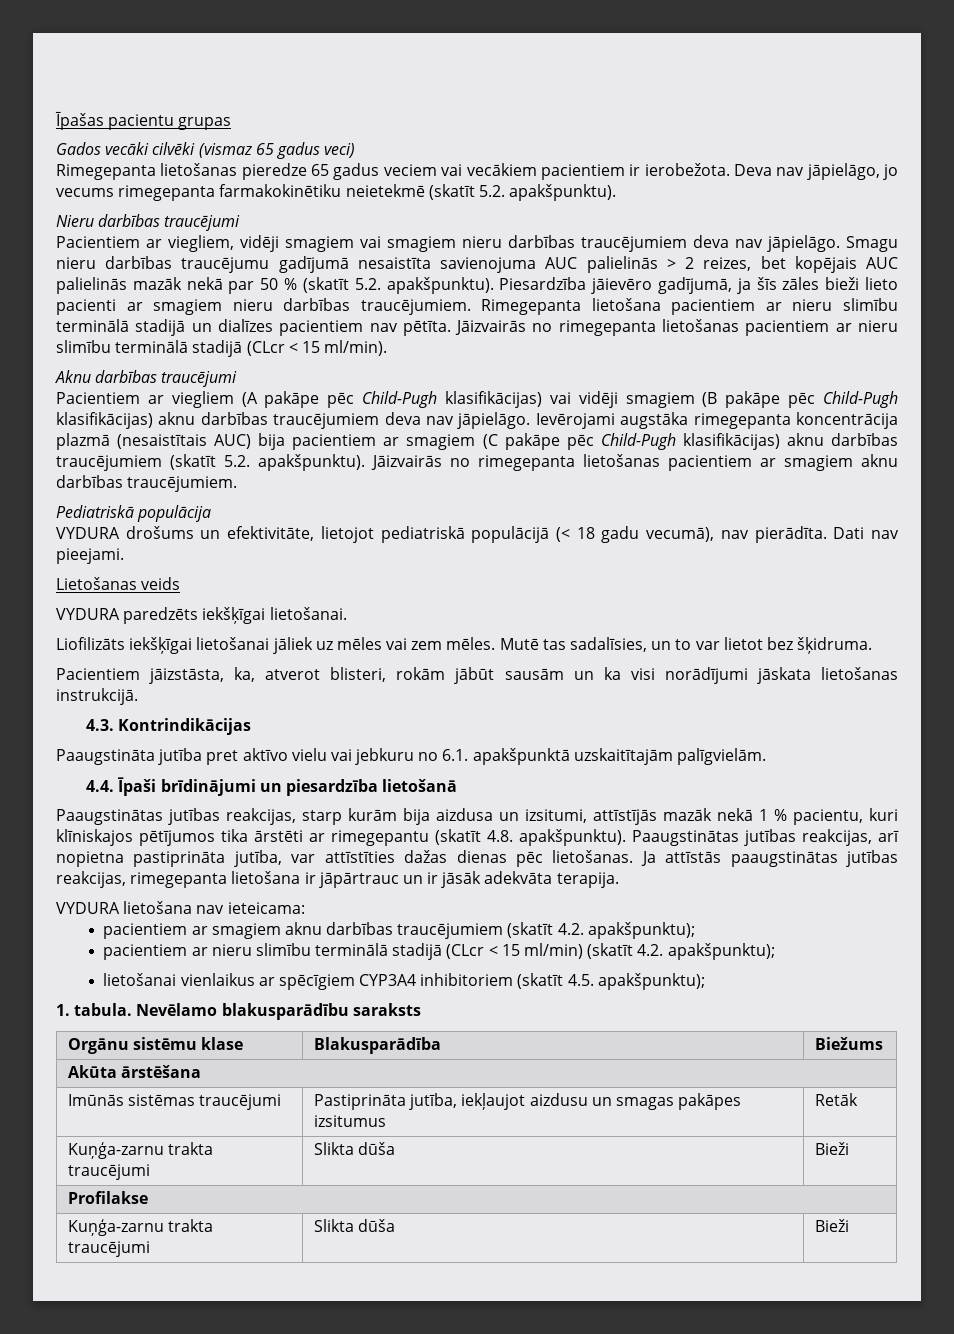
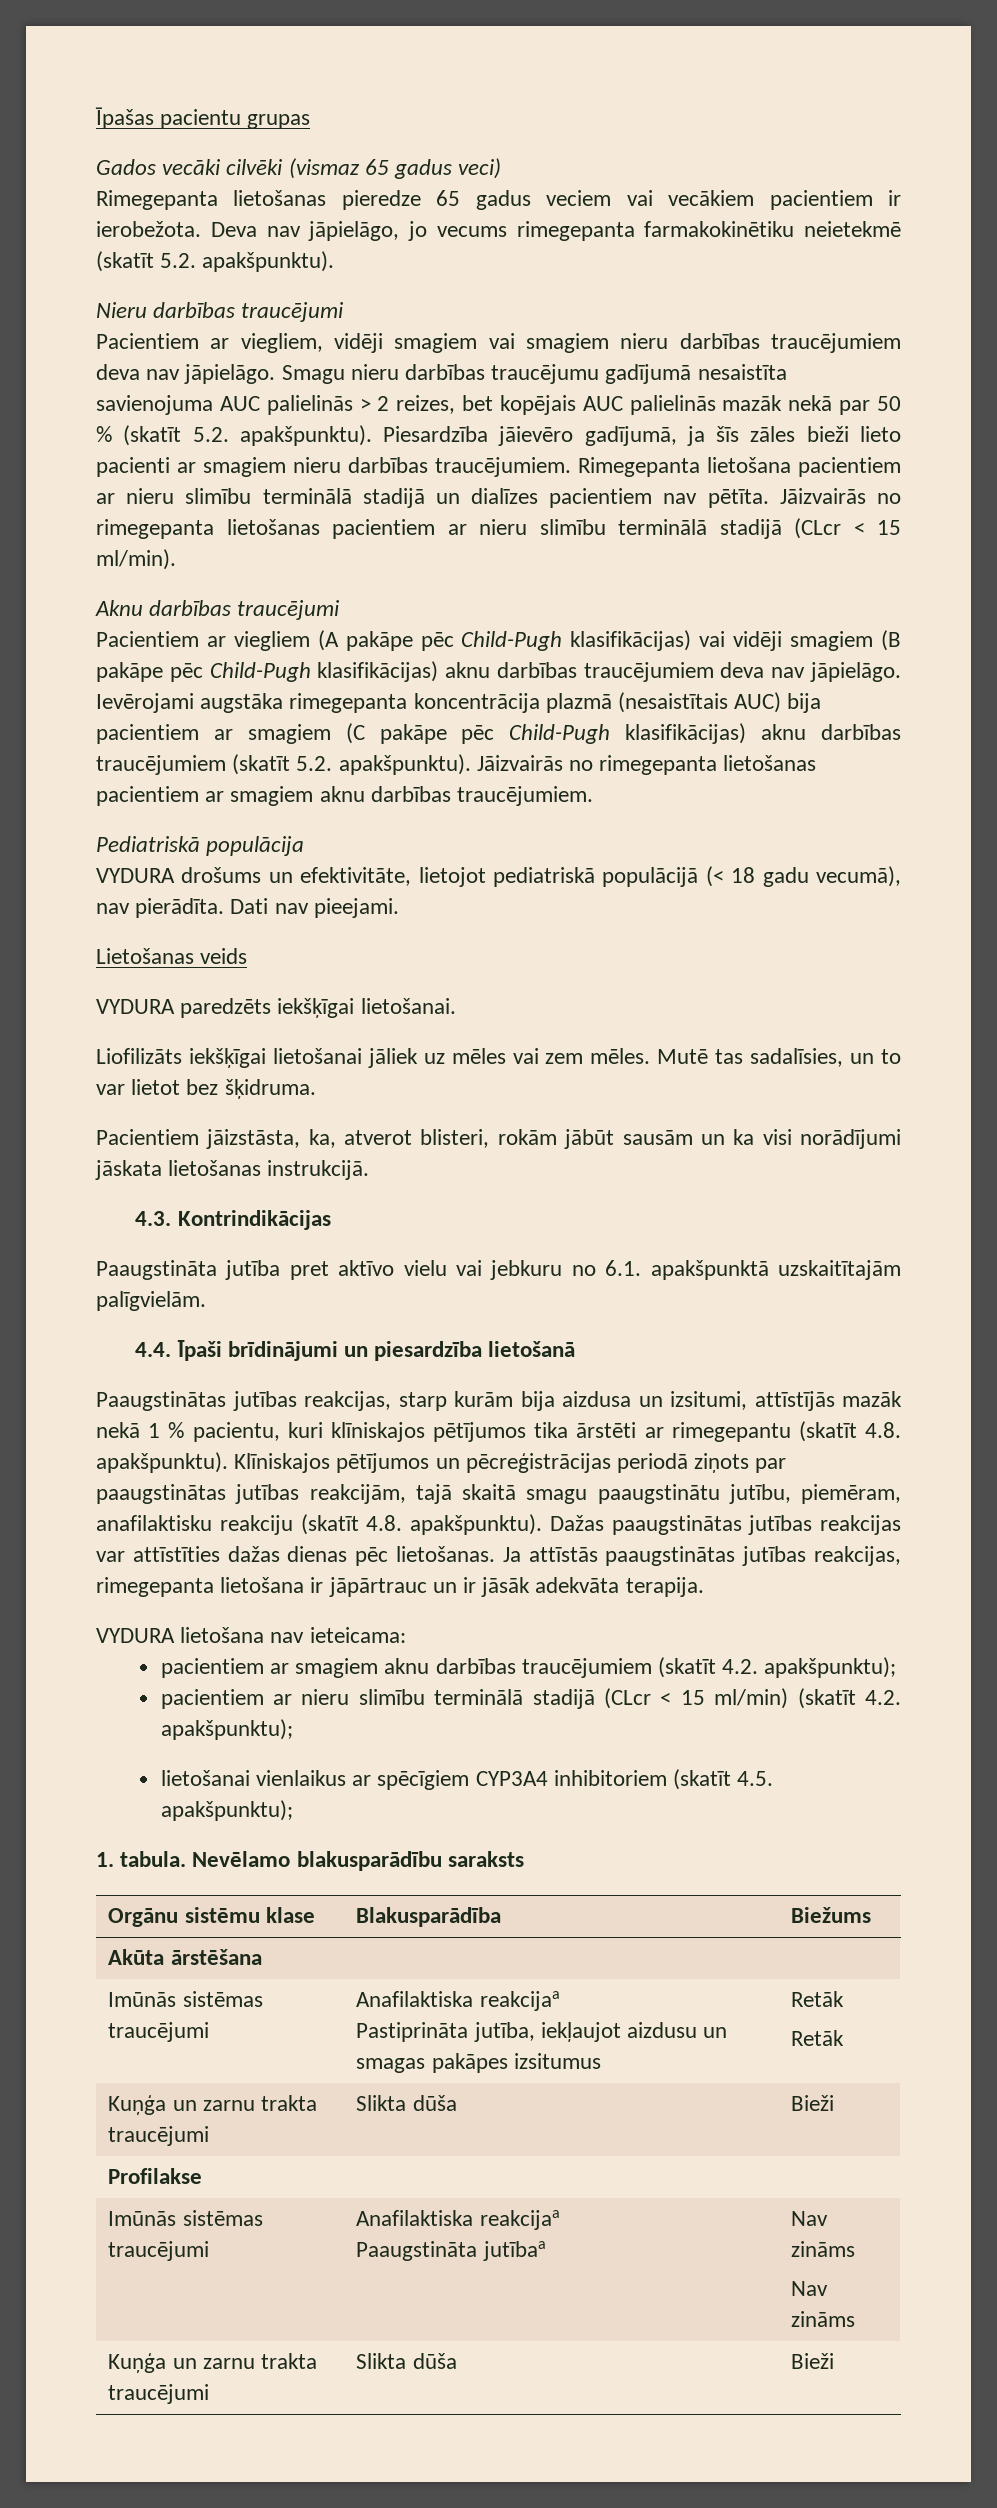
[632,829,899,846] [56,850,282,867] Paaugstinātas jutības reakcijas, arī nopietna pastiprināta jutība, -> [234,1453,787,1473] [96,1484,901,1504] [96,1514,901,1535] Klīniskajos pētījumos un pēcreģistrācijas periodā ziņots par paaugstinātas jutības reakcijām, tajā skaitā smagu paaugstinātu jutību, piemēram, anafilaktisku reakciju (skatīt 4.8. apakšpunktu). Dažas paaugstinātas jutības reakcijas
(282, 1102) none -> [356,1991,560,2011] Anafilaktiska reakcijaa //
[68,1142,165,1159] // Kuņģa-zarnu -> [791,2030,845,2046] [108,2095,255,2115] // Retāk // Kuņģa un zarnu
[68,1219,165,1236] Kuņģa-zarnu -> [108,2210,263,2226] [108,2241,210,2261] [356,2210,560,2230] [356,2241,546,2261] [791,2211,829,2226] [791,2241,856,2257] [791,2281,829,2296] [791,2311,856,2327] [108,2353,255,2373] Imūnās sistēmas traucējumi | Anafilaktiska reakcijaa // Paaugstināta jutībaa | Nav zināms // Nav zināms // Kuņģa un zarnu

